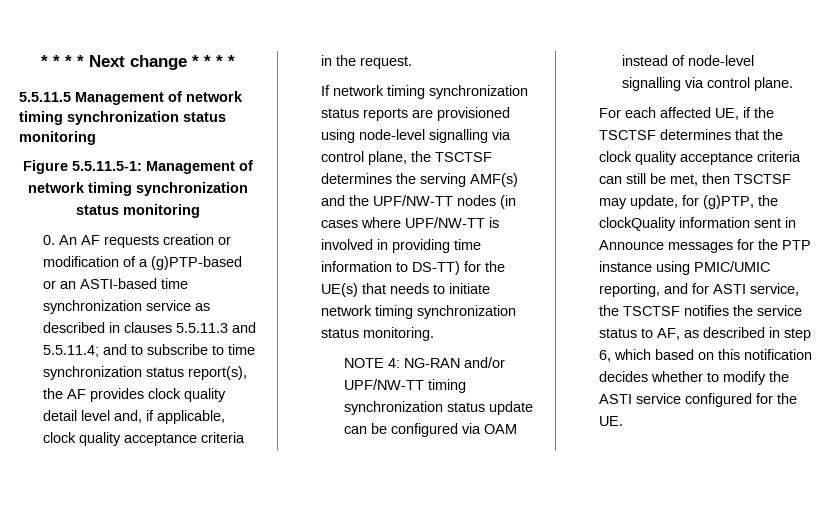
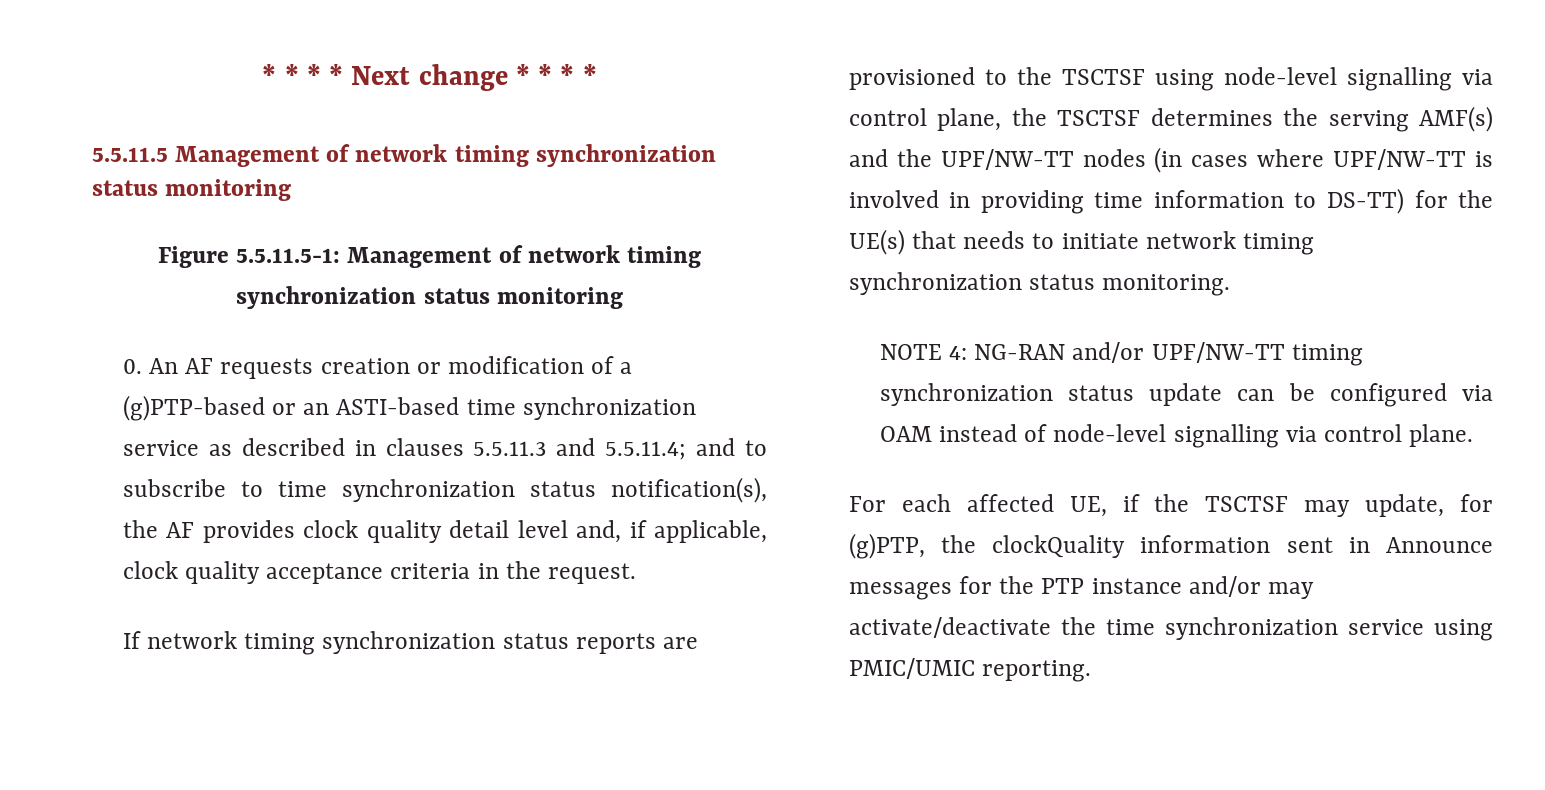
[187,366,247,380] report(s), -> [611,477,768,503] notification(s),
(510, 114) none -> [984,67,1145,85] to the TSCTSF
[659,129,783,140] [598,151,801,165] [598,173,791,186] determines that the clock quality acceptance criteria can still be met, then TSCTSF -> (1289, 504) none
[655,261,770,275] [598,283,799,297] [598,305,802,316] [598,327,811,341] [598,349,812,362] [598,371,789,385] [598,393,797,407] [598,416,623,426] using PMIC/UMIC reporting, and for ASTI service, the TSCTSF notifies the service status to AF, as described in step 6, which based on this notification decides whether to modify the ASTI service configured for the UE. -> [1188,576,1314,599] [848,617,1493,641] [848,658,1092,682] and/or may activate/deactivate the time synchronization service using PMIC/UMIC reporting.

